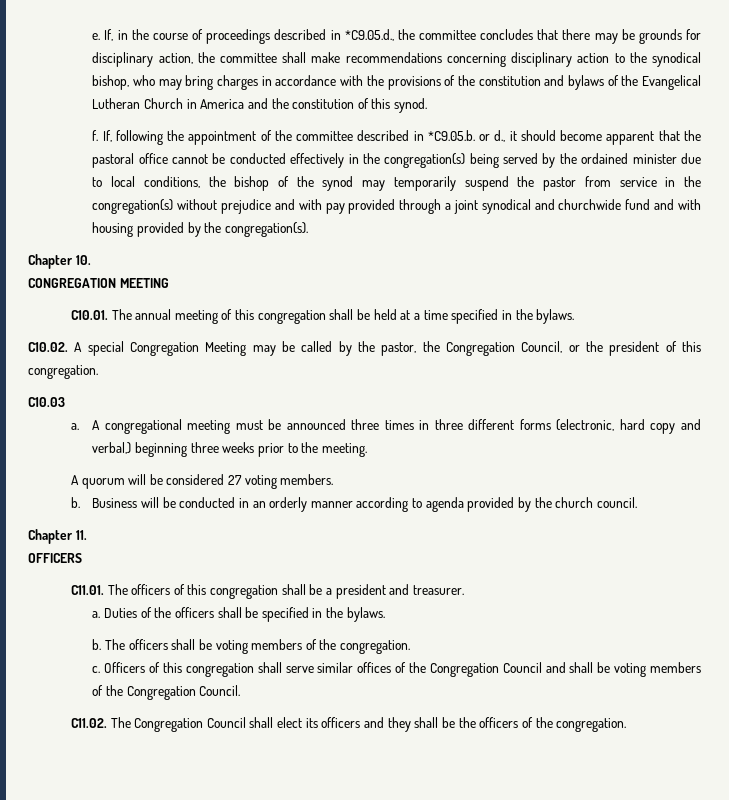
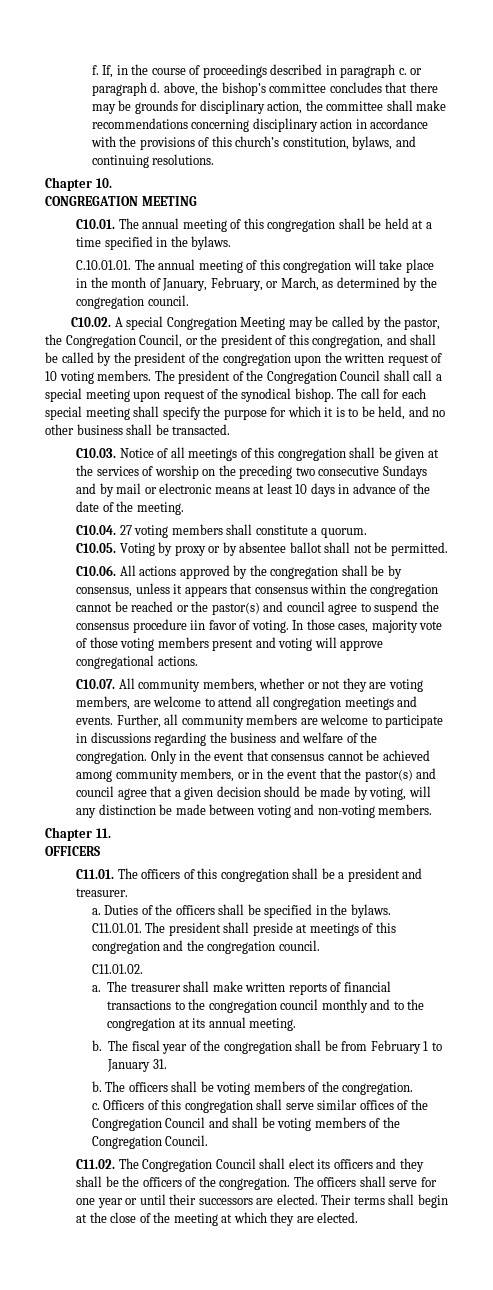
[92,33,101,40] e. -> [91,65,99,75] f.
[344,29,415,41] *C9.05.d., the -> [340,64,423,78] [91,82,266,96] paragraph c. or paragraph d. above, the bishop’s
[614,52,701,67] [92,75,259,90] to the synodical bishop, who may bring charges -> (353, 124) none
[457,75,702,90] [92,98,428,113] [92,130,701,145] [92,153,701,168] [92,176,701,191] [92,199,701,214] [92,222,308,237] the constitution and bylaws of the Evangelical Lutheran Church in America and the constitution of this synod. // f. If, following the appointment of the committee described in *C9.05.b. or d., it should become apparent that the pastoral office cannot be conducted effectively in the congregation(s) being served by the ordained minister due to local conditions, the bishop of the synod may temporarily suspend the pastor from service in the congregation(s) without prejudice and with pay provided through a joint synodical and churchwide fund and with housing provided by the congregation(s). -> [211,136,416,150] [91,154,215,168] this church’s constitution, bylaws, and continuing resolutions.
(575, 316) none -> [76,259,434,273] [76,277,437,291] [76,295,189,309] // C.10.01.01. The annual meeting of this congregation will take place in the month of January, February, or March, as determined by the congregation council.
[28,365,98,379] [28,397,65,407] [70,419,701,434] [92,442,367,457] [70,474,334,489] [70,497,637,512] congregation. // C10.03 // a. A congregational meeting must be announced three times in three different forms (electronic, hard copy and verbal,) beginning three weeks prior to the meeting. // A quorum will be considered 27 voting members. // b. Business will be conducted in an orderly manner according to agenda provided by the church council. -> [312,334,437,348] [45,352,443,366] [45,370,442,384] [45,388,426,402] [45,406,446,420] [45,424,231,435] [76,447,439,461] [76,465,427,479] [76,483,430,497] [76,501,184,515] [76,524,367,538] [76,542,448,556] [76,565,402,579] [76,583,439,597] [76,601,439,615] [76,619,443,633] [76,637,384,651] [76,655,198,669] [76,678,423,692] [76,696,418,710] [76,714,444,728] [76,732,378,746] [76,750,430,764] [76,768,437,782] [76,786,431,800] [76,804,433,818] congregation, and shall be called by the president of the congregation upon the written request of 10 voting members. The president of the Congregation Council shall call a special meeting upon request of the synodical bishop. The call for each special meeting shall specify the purpose for which it is to be held, and no other business shall be transacted. // C10.03. Notice of all meetings of this congregation shall be given at the services of worship on the preceding two consecutive Sundays and by mail or electronic means at least 10 days in advance of the date of the meeting. // C10.04. 27 voting members shall constitute a quorum. // C10.05. Voting by proxy or by absentee ballot shall not be permitted. // C10.06. All actions approved by the congregation shall be by consensus, unless it appears that consensus within the congregation cannot be reached or the pastor(s) and council agree to suspend the consensus procedure iin favor of voting. In those cases, majority vote of those voting members present and voting will approve congregational actions. // C10.07. All community members, whether or not they are voting members, are welcome to attend all congregation meetings and events. Further, all community members are welcome to participate in discussions regarding the business and welfare of the congregation. Only in the event that consensus cannot be achieved among community members, or in the event that the pastor(s) and council agree that a given decision should be made by voting, will any distinction be made between voting and non-voting members.
(385, 614) none -> [91,922,396,936] [91,940,320,954] [91,964,143,974] [91,981,391,995] [107,999,425,1013] [107,1017,297,1031] [91,1040,442,1054] [107,1059,167,1072] // C11.01.01. The president shall preside at meetings of this congregation and the congregation council. // C11.01.02. // a. The treasurer shall make written reports of financial transactions to the congregation council monthly and to the congregation at its annual meeting. // b. The fiscal year of the congregation shall be from February 1 to January 31.
(627, 725) none -> [293,1176,437,1187] [76,1194,448,1208] [76,1212,359,1226] The officers shall serve for one year or until their successors are elected. Their terms shall begin at the close of the meeting at which they are elected.

